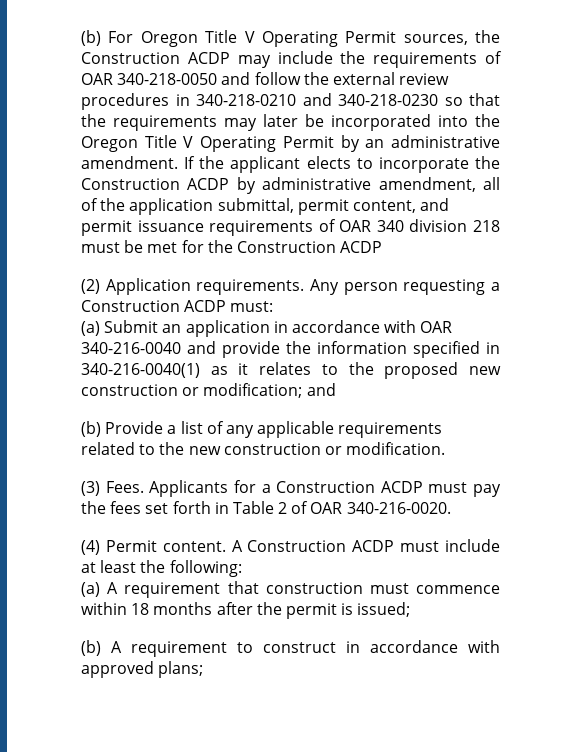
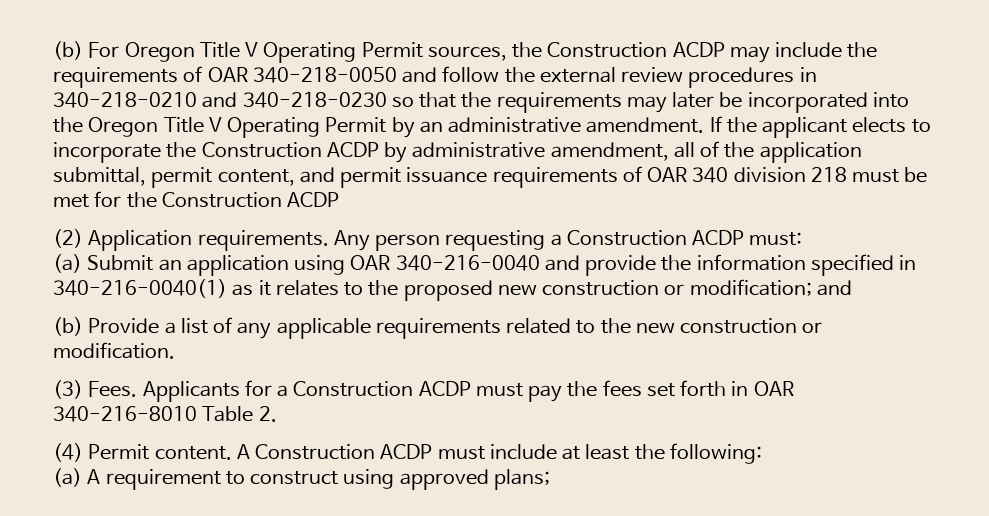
[273,320,417,333] in accordance with -> [294,255,346,275] using
[232,501,451,514] Table 2 of OAR 340-216-0020. -> [753,381,794,396] [53,406,277,422] OAR 340-216-8010 Table 2.
[227,581,500,594] [81,602,411,619] [81,640,500,657] that construction must commence within 18 months after the permit is issued; // (b) A requirement to construct in accordance with -> [225,469,395,489] to construct using

